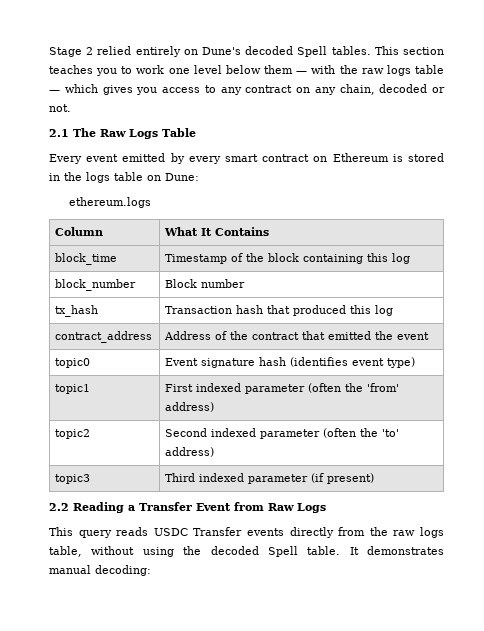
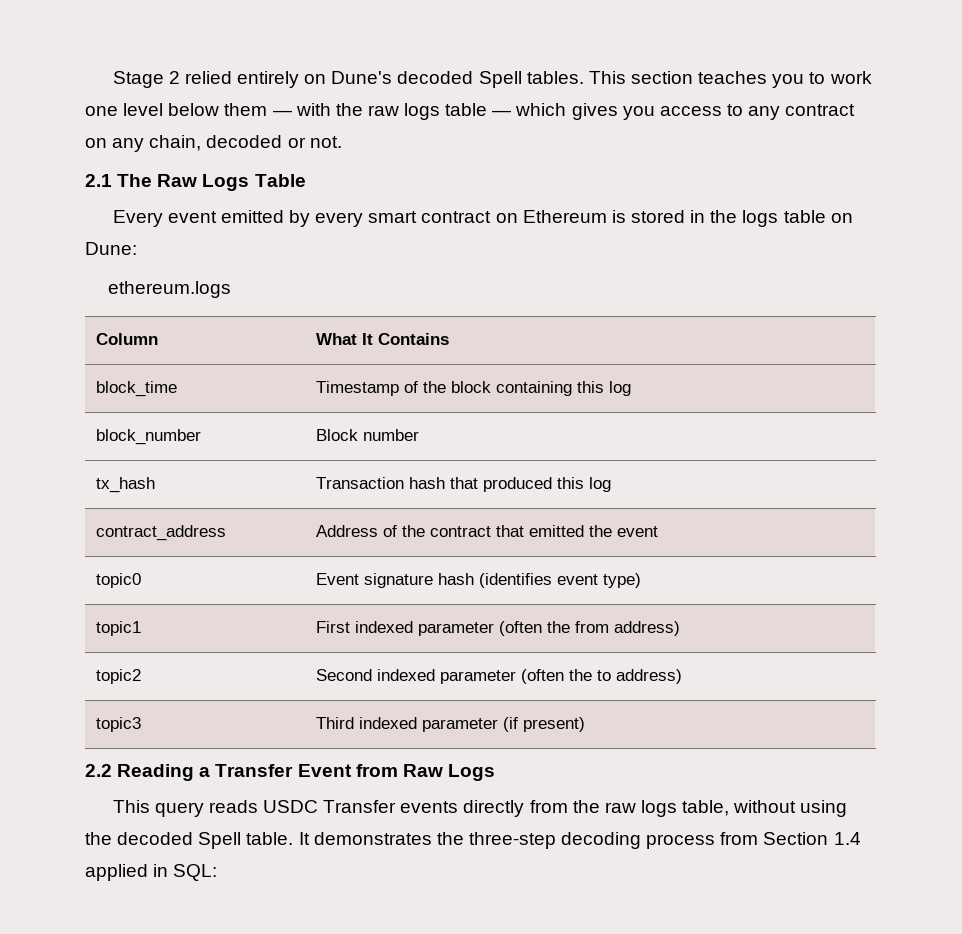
[367,383,400,392] 'from' -> [574,621,609,633] from
[382,429,400,437] 'to' -> [596,670,611,681] to
[49,565,151,576] manual decoding: -> [436,832,861,849] [85,864,218,881] the three-step decoding process from Section 1.4 applied in SQL:

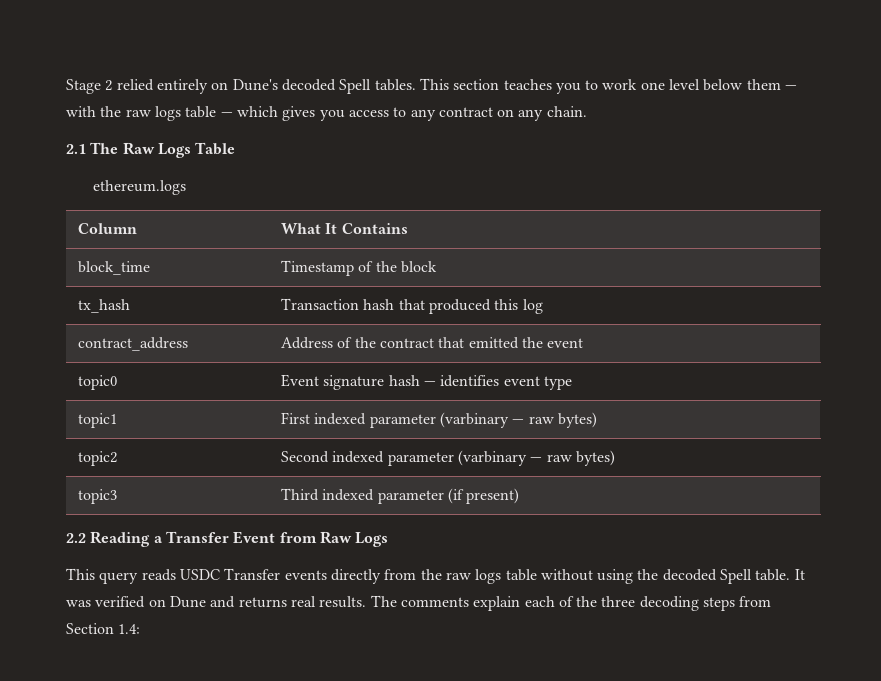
[149,135,342,151] chain, decoded or not. -> [546,106,587,117] chain.
[112,210,853,227] [85,242,137,255] // Every event emitted by every smart contract on Ethereum is stored in the logs table on Dune: -> (236, 148) none
[495,381,631,396] [95,429,201,445] [315,429,419,441] containing this log // block_number | Block number -> (438, 267) none
[478,573,641,588] (identifies event type) -> [424,375,572,390] — identifies event type
[498,621,680,636] (often the from address) -> [440,412,597,428] (varbinary — raw bytes)
[520,669,682,684] (often the to address) -> [458,450,615,466] (varbinary — raw bytes)
[682,800,730,816] table, -> [505,569,537,581] table
[313,832,861,849] [85,864,218,881] demonstrates the three-step decoding process from Section 1.4 applied in SQL: -> [66,595,772,611] [66,623,141,634] was verified on Dune and returns real results. The comments explain each of the three decoding steps from Section 1.4:

